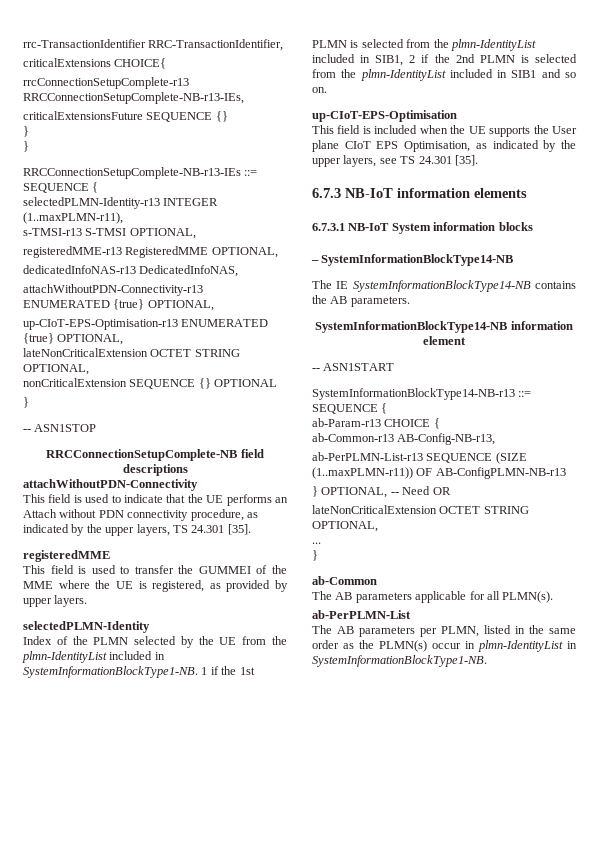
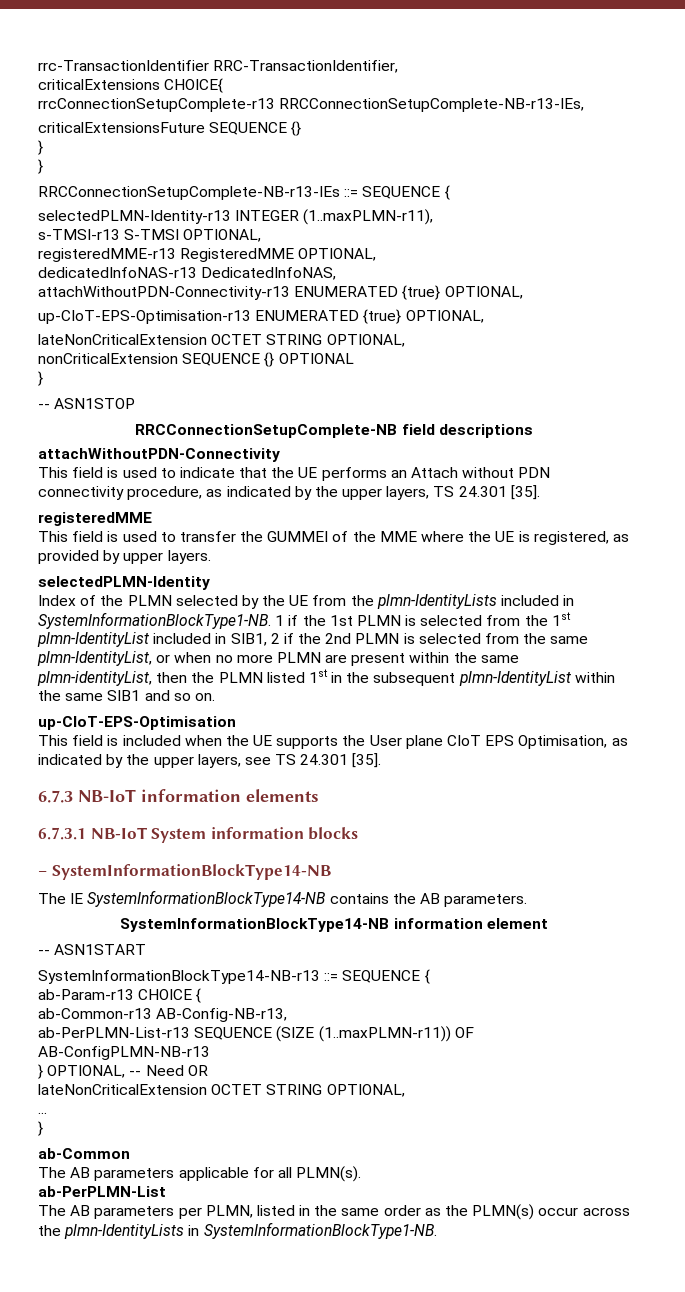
[22,651,107,663] plmn-IdentityList -> [376,594,497,609] plmn-IdentityLists
(449, 43) none -> [551,612,571,626] 1st
[360,69,508,81] plmn-IdentityList included in -> [550,636,589,644] [37,651,519,666] [37,669,615,686] [38,690,104,701] same plmn-IdentityList, or when no more PLMN are present within the same plmn-identityList, then the PLMN listed 1st in the subsequent plmn-IdentityList within the same
[465,640,563,652] in plmn-IdentityList -> [582,1207,630,1216] [38,1224,185,1239] across the plmn-IdentityLists

